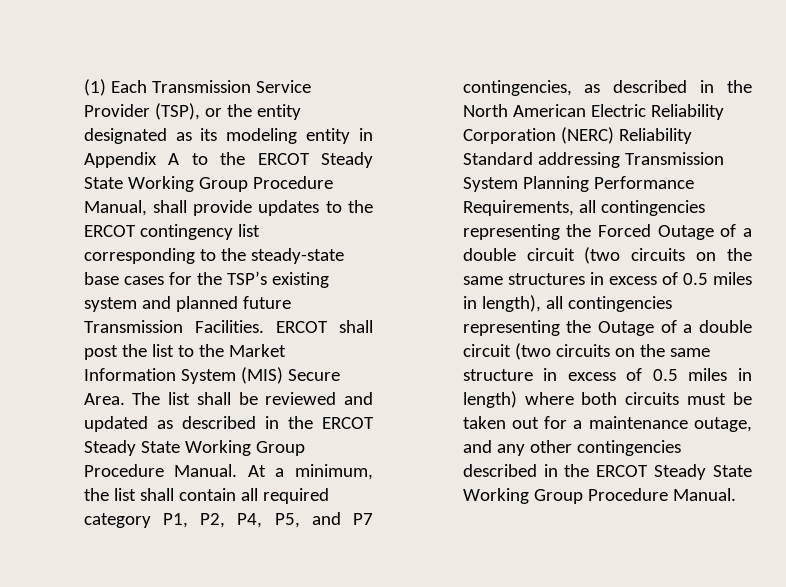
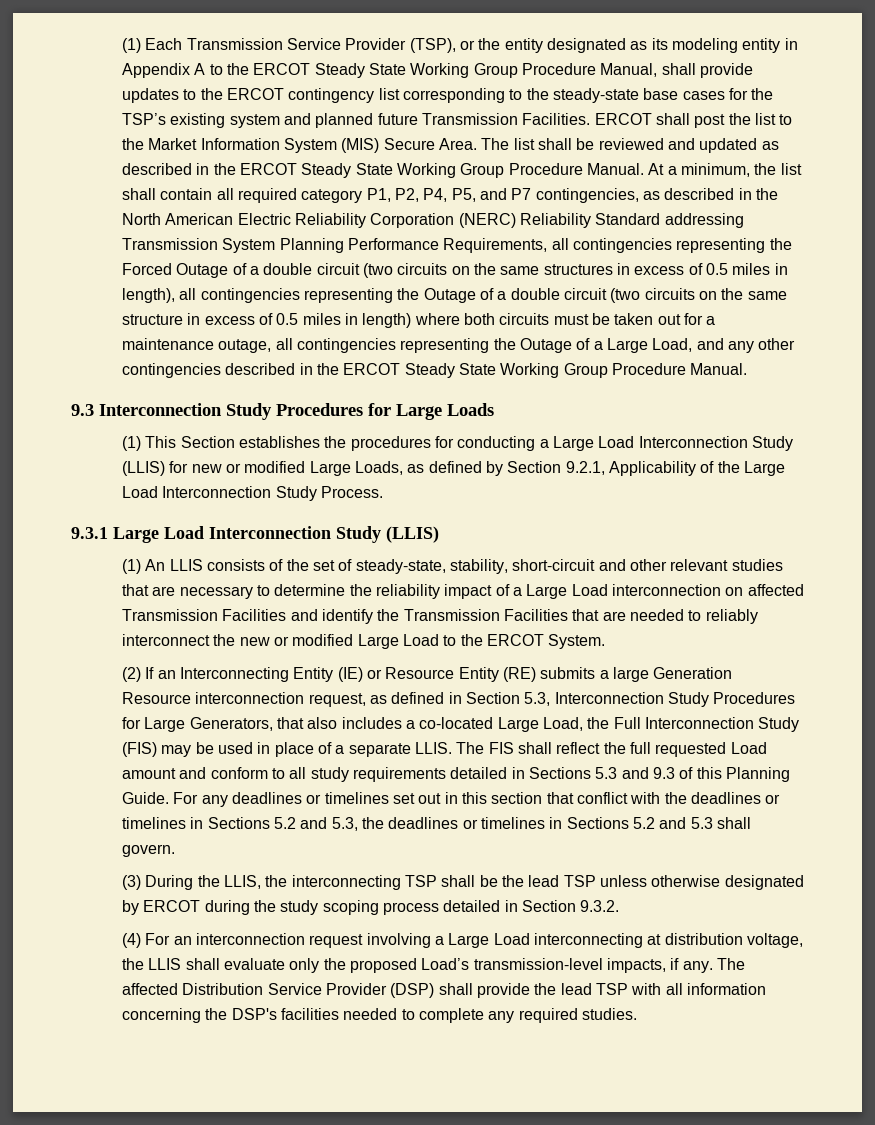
(752, 424) none -> [275,338,693,353] all contingencies representing the Outage of a Large Load,
(736, 494) none -> [71,403,494,420] [122,436,793,451] [122,461,785,476] [122,486,384,501] [71,526,439,543] [122,559,783,574] [122,584,804,599] [122,609,758,624] [122,634,606,649] [122,667,733,682] [122,692,796,707] [122,717,800,732] [122,742,767,757] [122,767,790,782] [122,792,781,807] [122,817,751,831] [122,844,176,857] [122,875,804,890] [122,900,620,915] [122,933,803,948] [122,958,745,973] [122,983,766,998] [122,1008,637,1023] // 9.3 Interconnection Study Procedures for Large Loads // (1) This Section establishes the procedures for conducting a Large Load Interconnection Study (LLIS) for new or modified Large Loads, as defined by Section 9.2.1, Applicability of the Large Load Interconnection Study Process. // 9.3.1 Large Load Interconnection Study (LLIS) // (1) An LLIS consists of the set of steady-state, stability, short-circuit and other relevant studies that are necessary to determine the reliability impact of a Large Load interconnection on affected Transmission Facilities and identify the Transmission Facilities that are needed to reliably interconnect the new or modified Large Load to the ERCOT System. // (2) If an Interconnecting Entity (IE) or Resource Entity (RE) submits a large Generation Resource interconnection request, as defined in Section 5.3, Interconnection Study Procedures for Large Generators, that also includes a co-located Large Load, the Full Interconnection Study (FIS) may be used in place of a separate LLIS. The FIS shall reflect the full requested Load amount and conform to all study requirements detailed in Sections 5.3 and 9.3 of this Planning Guide. For any deadlines or timelines set out in this section that conflict with the deadlines or timelines in Sections 5.2 and 5.3, the deadlines or timelines in Sections 5.2 and 5.3 shall govern. // (3) During the LLIS, the interconnecting TSP shall be the lead TSP unless otherwise designated by ERCOT during the study scoping process detailed in Section 9.3.2. // (4) For an interconnection request involving a Large Load interconnecting at distribution voltage, the LLIS shall evaluate only the proposed Load’s transmission-level impacts, if any. The affected Distribution Service Provider (DSP) shall provide the lead TSP with all information concerning the DSP's facilities needed to complete any required studies.

